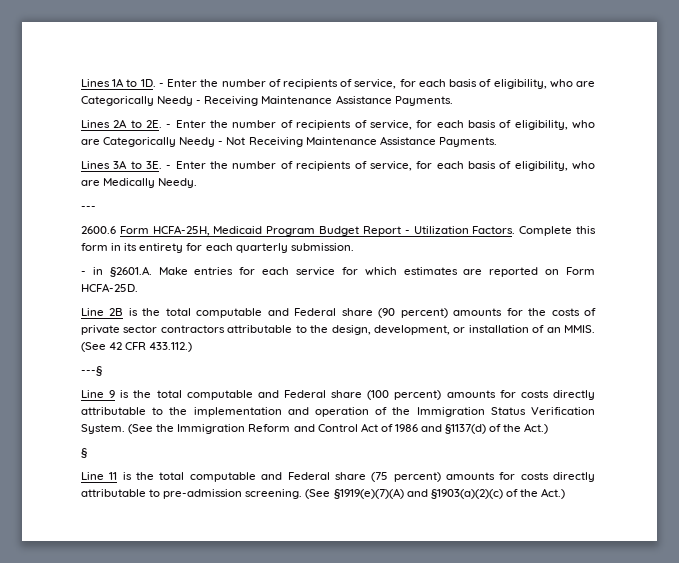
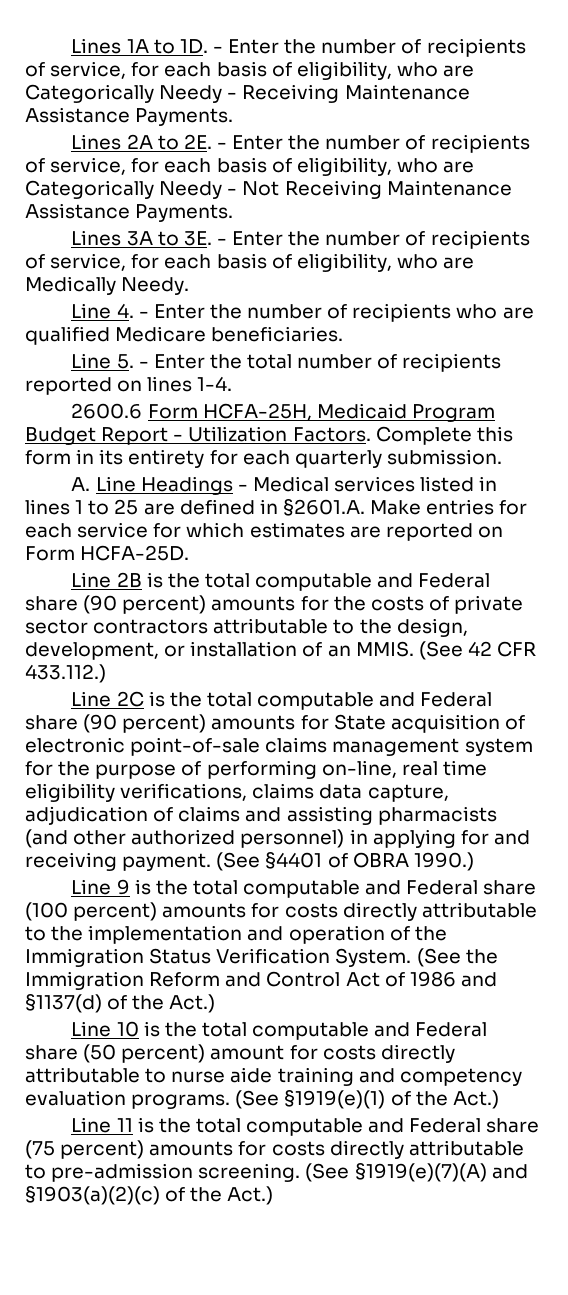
[81,206,96,210] --- -> [71,303,534,322] [25,326,344,345] [71,353,502,372] [25,376,233,395] Line 4. - Enter the number of recipients who are qualified Medicare beneficiaries. // Line 5. - Enter the total number of recipients reported on lines 1-4.
[81,271,86,275] - -> [71,476,498,495] [25,499,255,515] A. Line Headings - Medical services listed in lines 1 to 25 are defined
[81,366,102,376] ---§ -> [71,691,493,710] [25,714,525,733] [25,737,533,756] [25,760,487,779] [25,783,449,802] [25,806,497,825] [25,829,530,848] [25,852,474,871] Line 2C is the total computable and Federal share (90 percent) amounts for State acquisition of electronic point-of-sale claims management system for the purpose of performing on-line, real time eligibility verifications, claims data capture, adjudication of claims and assisting pharmacists (and other authorized personnel) in applying for and receiving payment. (See §4401 of OBRA 1990.)
[81,448,87,458] § -> [71,1021,488,1040] [25,1044,455,1063] [25,1067,522,1086] [25,1090,499,1109] Line 10 is the total computable and Federal share (50 percent) amount for costs directly attributable to nurse aide training and competency evaluation programs. (See §1919(e)(1) of the Act.)

